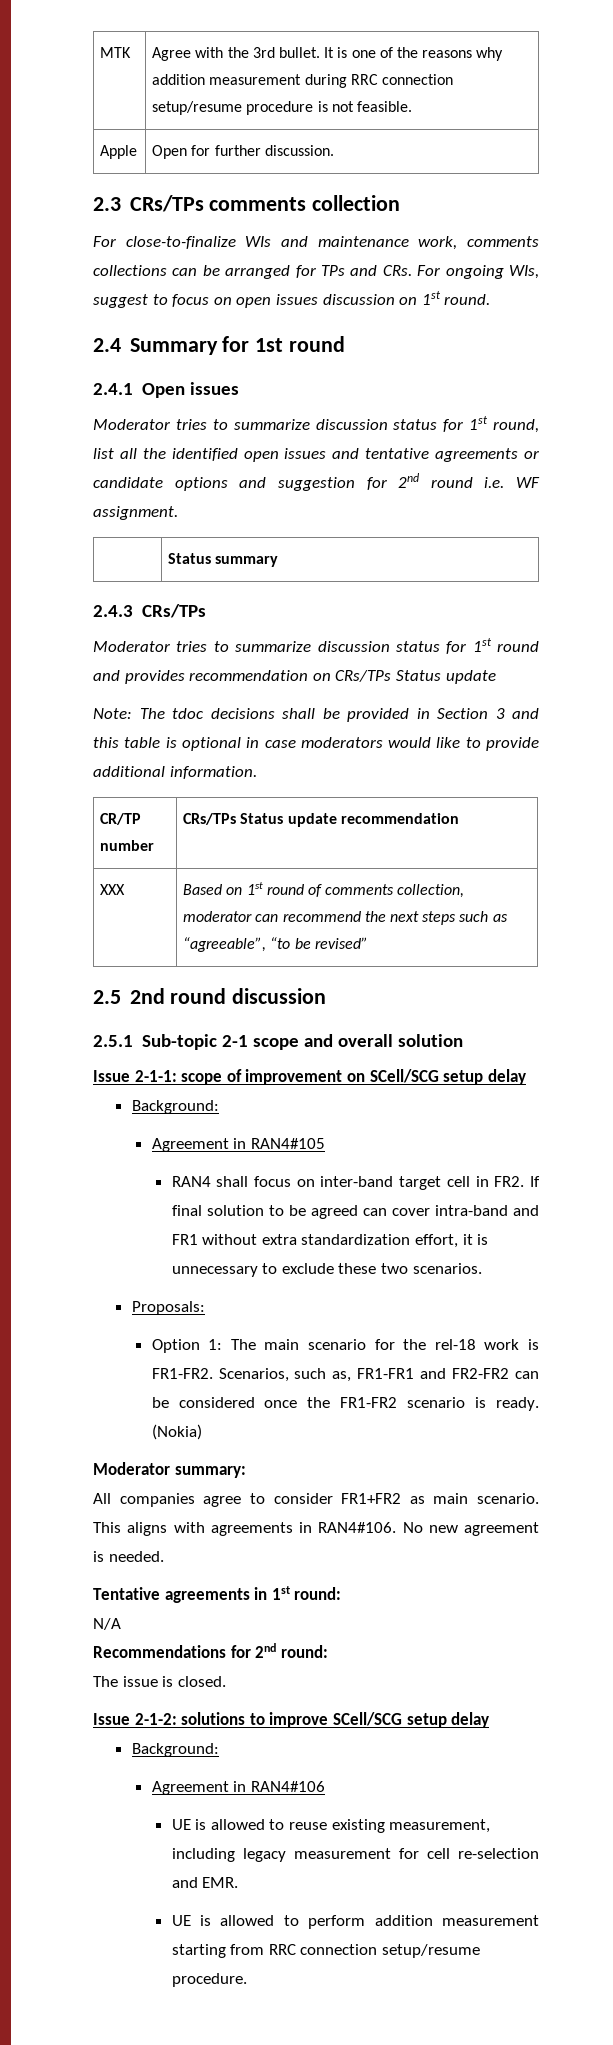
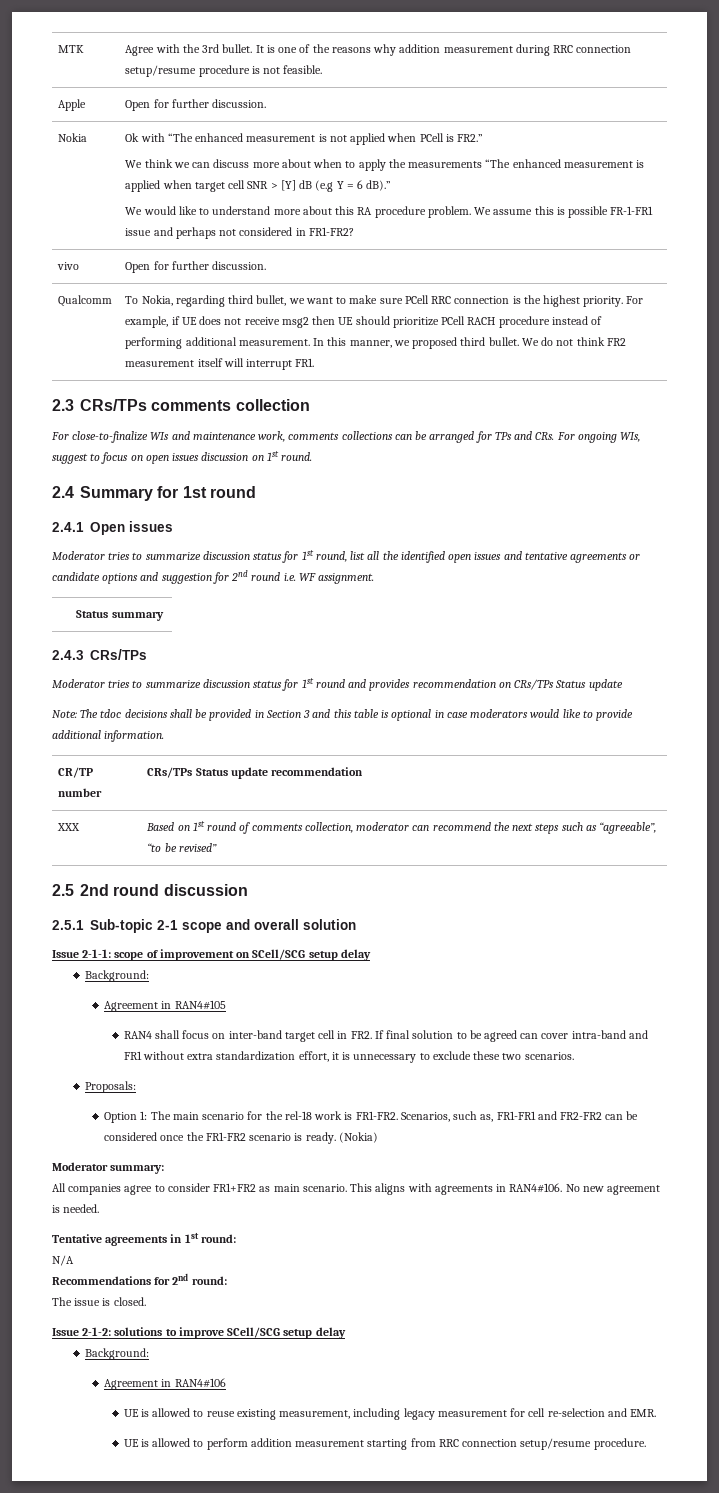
(334, 150) none -> [58,133,88,142] [125,133,484,145] [125,159,644,171] [125,180,392,192] [125,206,654,218] [125,227,354,239] [57,262,80,270] [125,261,267,273] [58,295,113,307] [125,295,644,307] [125,316,602,328] [125,337,626,349] [125,358,315,370] // Nokia | Ok with “The enhanced measurement is not applied when PCell is FR2.” // We think we can discuss more about when to apply the measurements “The enhanced measurement is applied when target cell SNR > [Y] dB (e.g Y = 6 dB).” // We would like to understand more about this RA procedure problem. We assume this is possible FR-1-FR1 issue and perhaps not considered in FR1-FR2? // vivo | Open for further discussion. // Qualcomm | To Nokia, regarding third bullet, we want to make sure PCell RRC connection is the highest priority. For example, if UE does not receive msg2 then UE should prioritize PCell RACH procedure instead of performing additional measurement. In this manner, we proposed third bullet. We do not think FR2 measurement itself will interrupt FR1.

